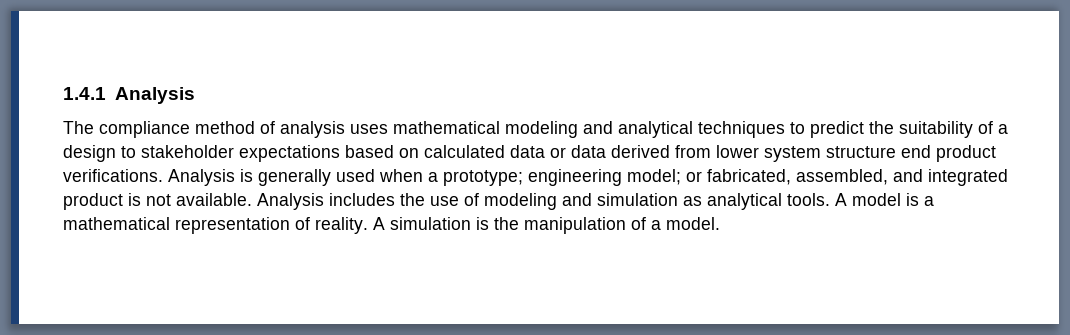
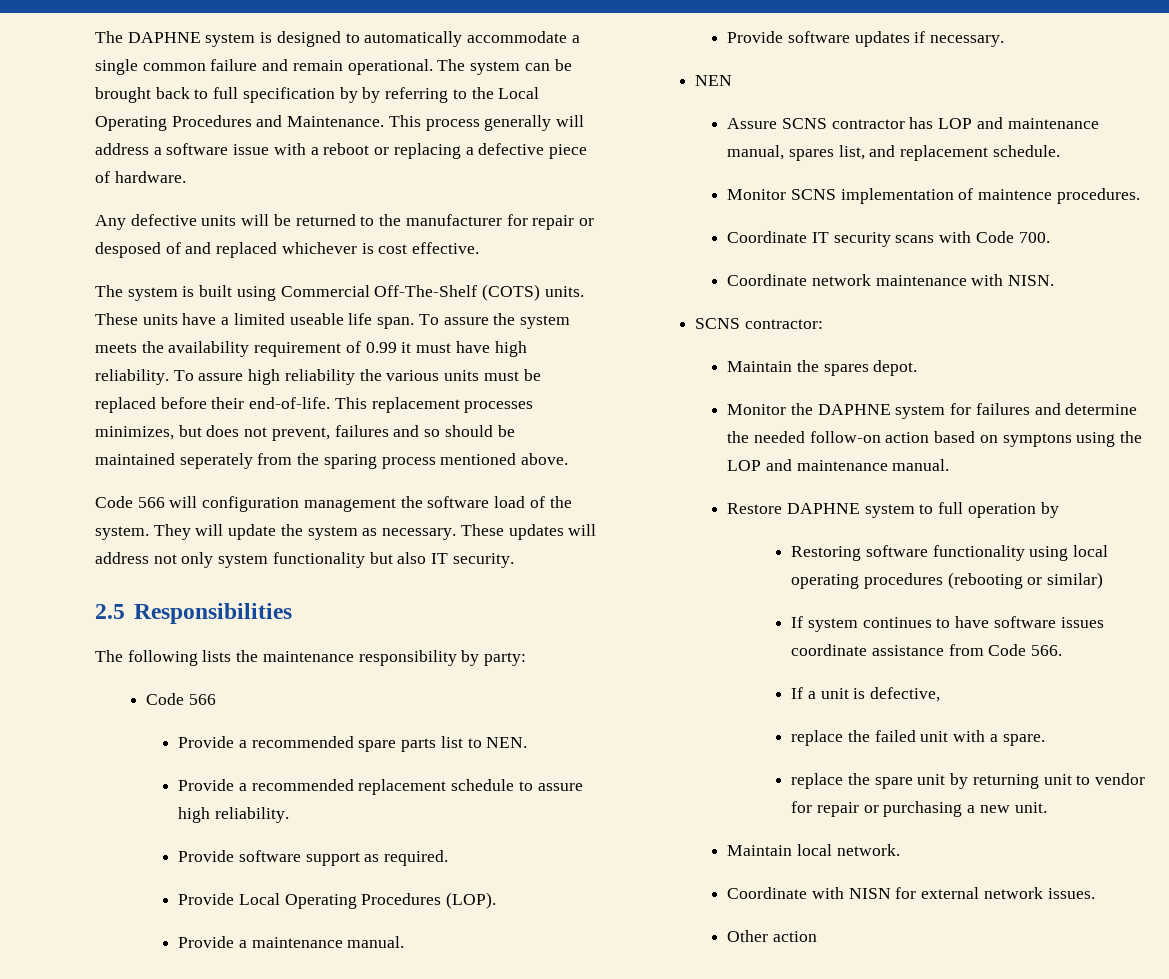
[63,87,195,104] [63,121,1008,138] [63,145,996,162] [63,169,1008,186] [63,193,934,210] [63,217,720,234] 1.4.1 Analysis // The compliance method of analysis uses mathematical modeling and analytical techniques to predict the suitability of a design to stakeholder expectations based on calculated data or data derived from lower system structure end product verifications. Analysis is generally used when a prototype; engineering model; or fabricated, assembled, and integrated product is not available. Analysis includes the use of modeling and simulation as analytical tools. A model is a mathematical representation of reality. A simulation is the manipulation of a model. -> [95,31,580,47] [95,59,572,75] [95,87,540,103] [95,115,585,131] [95,143,587,159] [95,171,186,183] [95,214,594,230] [95,242,480,258] [95,284,584,301] [95,313,570,329] [95,341,527,357] [95,369,541,385] [95,397,534,413] [95,425,515,441] [95,453,569,469] [95,496,572,512] [95,524,597,540] [95,552,514,568] [95,603,292,624] [95,650,527,666] [146,693,216,705] [178,736,528,752] [178,779,583,795] [178,807,289,823] [178,850,449,866] [178,892,497,909] [178,936,405,948] [727,31,1005,47] [695,75,733,86] [727,117,1099,129] [727,145,1060,161] [727,188,1140,204] [727,231,1050,247] [727,274,1055,286] [695,318,823,329] [727,360,918,376] [727,403,1138,419] [727,431,1143,447] [727,459,950,471] [727,502,1059,518] [791,545,1109,561] [791,572,1104,589] [791,616,1104,632] [791,644,1063,656] [791,687,941,702] [791,730,1045,746] [791,773,1146,789] [791,801,1047,817] [727,844,900,856] [727,887,1095,899] [727,930,817,942] The DAPHNE system is designed to automatically accommodate a single common failure and remain operational. The system can be brought back to full specification by by referring to the Local Operating Procedures and Maintenance. This process generally will address a software issue with a reboot or replacing a defective piece of hardware. // Any defective units will be returned to the manufacturer for repair or desposed of and replaced whichever is cost effective. // The system is built using Commercial Off-The-Shelf (COTS) units. These units have a limited useable life span. To assure the system meets the availability requirement of 0.99 it must have high reliability. To assure high reliability the various units must be replaced before their end-of-life. This replacement processes minimizes, but does not prevent, failures and so should be maintained seperately from the sparing process mentioned above. // Code 566 will configuration management the software load of the system. They will update the system as necessary. These updates will address not only system functionality but also IT security. // 2.5 Responsibilities // The following lists the maintenance responsibility by party: // Code 566 // Provide a recommended spare parts list to NEN. // Provide a recommended replacement schedule to assure high reliability. // Provide software support as required. // Provide Local Operating Procedures (LOP). // Provide a maintenance manual. // Provide software updates if necessary. // NEN // Assure SCNS contractor has LOP and maintenance manual, spares list, and replacement schedule. // Monitor SCNS implementation of maintence procedures. // Coordinate IT security scans with Code 700. // Coordinate network maintenance with NISN. // SCNS contractor: // Maintain the spares depot. // Monitor the DAPHNE system for failures and determine the needed follow-on action based on symptons using the LOP and maintenance manual. // Restore DAPHNE system to full operation by // Restoring software functionality using local operating procedures (rebooting or similar) // If system continues to have software issues coordinate assistance from Code 566. // If a unit is defective, // replace the failed unit with a spare. // replace the spare unit by returning unit to vendor for repair or purchasing a new unit. // Maintain local network. // Coordinate with NISN for external network issues. // Other action

